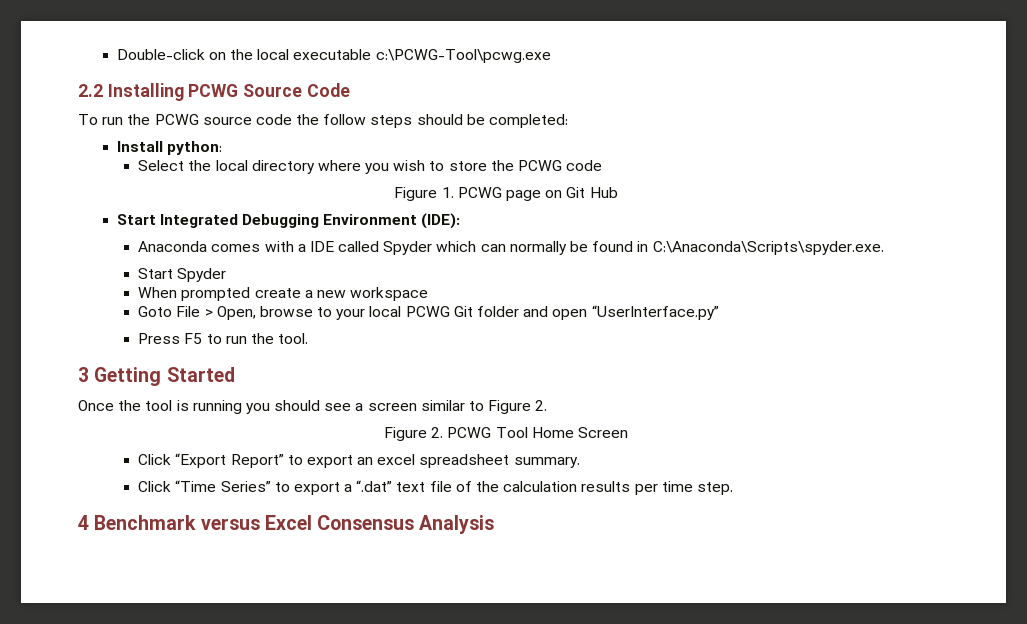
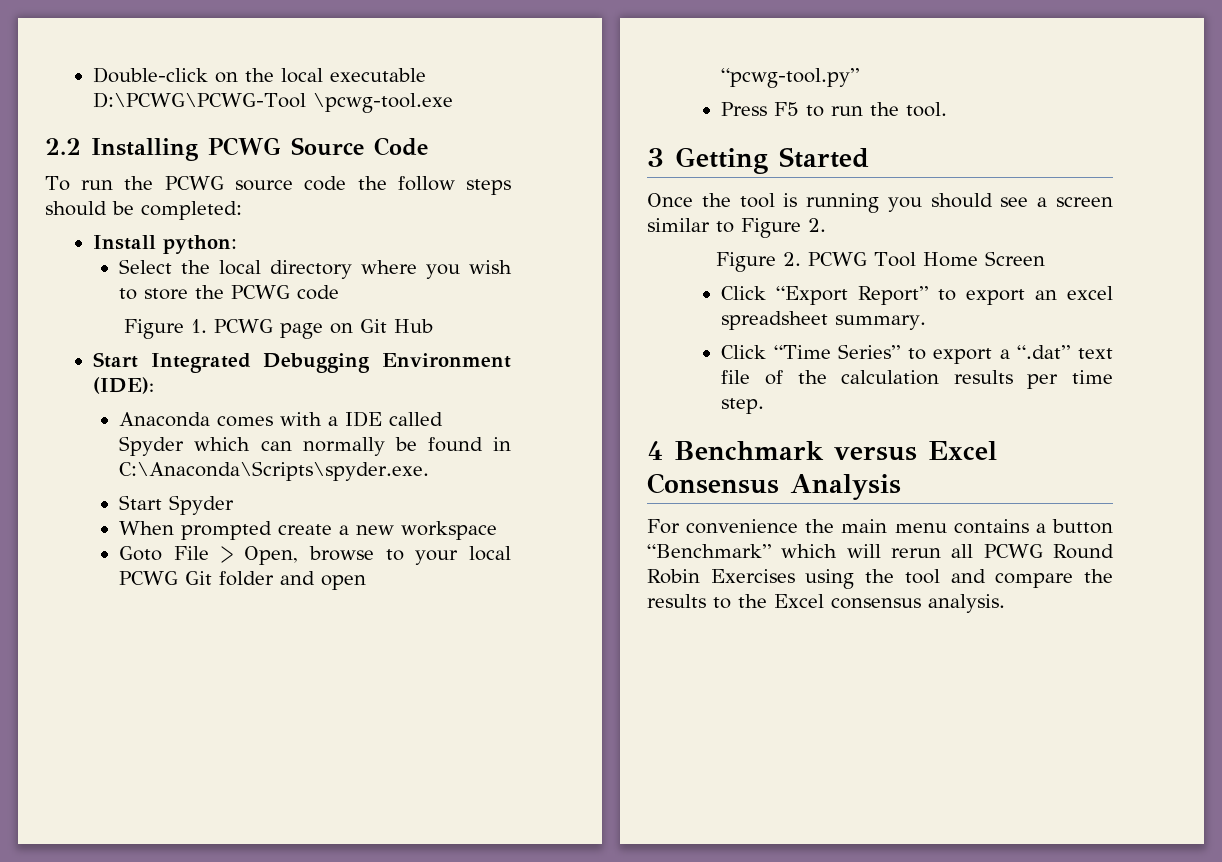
[375,49,551,63] c:\PCWG-Tool\pcwg.exe -> [93,92,454,113] D:\PCWG\PCWG-Tool \pcwg-tool.exe
[591,305,719,320] “UserInterface.py” -> [721,68,860,88] “pcwg-tool.py”
(495, 524) none -> [647,519,1113,534] [647,544,1114,559] [647,569,1113,589] [647,594,1005,613] // For convenience the main menu contains a button “Benchmark” which will rerun all PCWG Round Robin Exercises using the tool and compare the results to the Excel consensus analysis.

